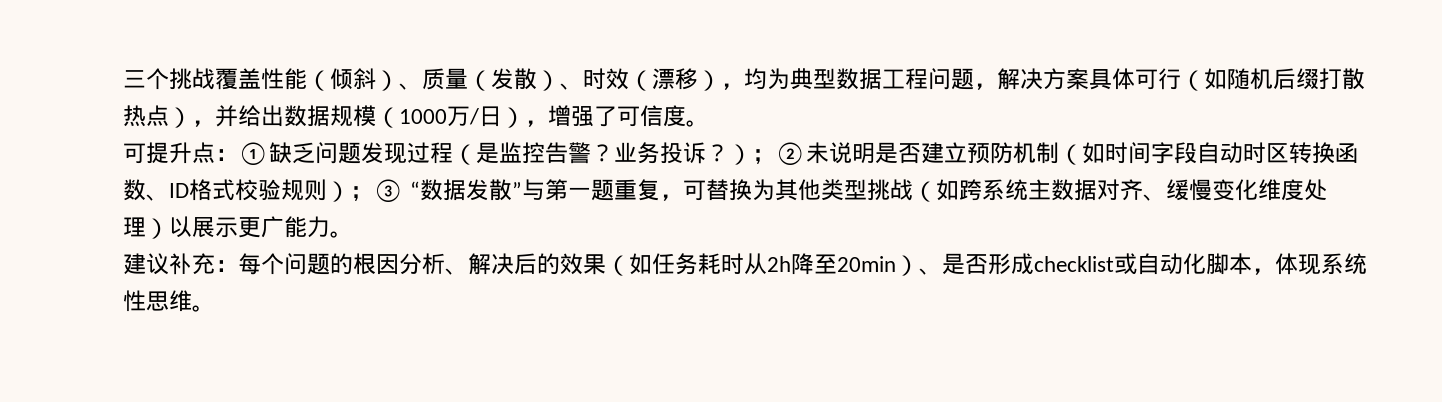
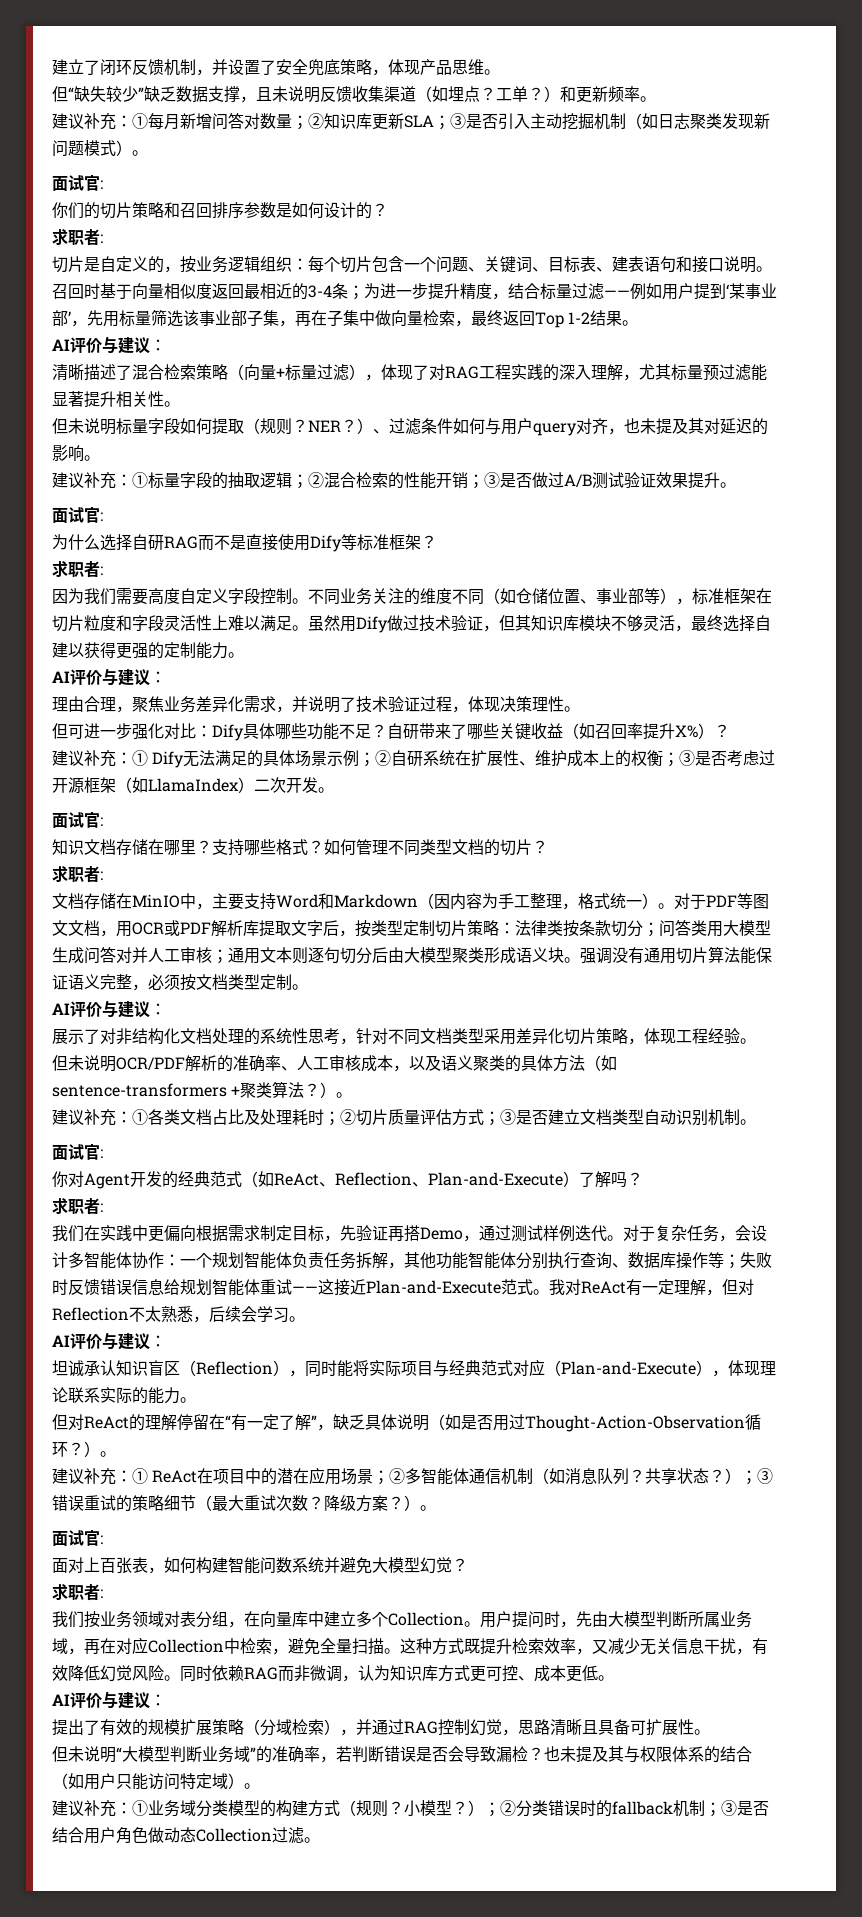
[123,68,1365,91] [123,105,709,128] [123,142,1358,165] [123,179,1328,202] [123,216,353,239] [123,253,1367,276] [123,290,192,312] 三个挑战覆盖性能（倾斜）、质量（发散）、时效（漂移），均为典型数据工程问题，解决方案具体可行（如随机后缀打散热点），并给出数据规模（1000万/日），增强了可信度。 // 可提升点：①缺乏问题发现过程（是监控告警？业务投诉？）；②未说明是否建立预防机制（如时间字段自动时区转换函数、ID格式校验规则）；③ “数据发散”与第一题重复，可替换为其他类型挑战（如跨系统主数据对齐、缓慢变化维度处理）以展示更广能力。 // 建议补充：每个问题的根因分析、解决后的效果（如任务耗时从2h降至20min）、是否形成checklist或自动化脚本，体现系统性思维 -> [52,59,500,76] [52,86,656,103] [52,113,770,130] [52,140,148,157] [52,175,103,191] [52,202,388,219] [52,228,103,246] [52,256,772,273] [52,283,777,300] [52,309,639,328] [52,337,166,354] [52,364,767,381] [52,391,180,408] [52,418,768,436] [52,445,100,462] [52,472,736,489] [52,507,103,523] [52,534,437,552] [52,560,103,578] [52,588,772,605] [52,615,771,633] [52,642,244,659] [52,669,166,686] [52,696,580,713] [52,723,730,741] [52,750,776,768] [52,777,334,794] [52,812,103,828] [52,839,548,856] [52,865,103,883] [52,893,769,910] [52,920,771,937] [52,946,772,964] [52,974,308,991] [52,1001,166,1018] [52,1028,756,1045] [52,1055,617,1072] [52,1081,353,1098] [52,1109,756,1126] [52,1144,103,1160] [52,1171,643,1189] [52,1197,103,1215] [52,1225,767,1242] [52,1252,772,1269] [52,1279,754,1296] [52,1306,305,1323] [52,1333,166,1350] [52,1359,776,1377] [52,1387,196,1404] [52,1414,761,1432] [52,1441,116,1457] [52,1467,774,1485] [52,1495,436,1512] [52,1530,103,1546] [52,1557,468,1574] [52,1583,103,1601] [52,1611,752,1628] [52,1637,768,1655] [52,1665,614,1682] [52,1692,166,1709] [52,1719,710,1736] [52,1746,752,1763] [52,1773,260,1790] [52,1800,769,1817] [52,1827,304,1844] 建立了闭环反馈机制，并设置了安全兜底策略，体现产品思维。 // 但“缺失较少”缺乏数据支撑，且未说明反馈收集渠道（如埋点？工单？）和更新频率。 // 建议补充：①每月新增问答对数量；②知识库更新SLA；③是否引入主动挖掘机制（如日志聚类发现新问题模式）。 // 面试官: // 你们的切片策略和召回排序参数是如何设计的？ // 求职者: // 切片是自定义的，按业务逻辑组织：每个切片包含一个问题、关键词、目标表、建表语句和接口说明。召回时基于向量相似度返回最相近的3-4条；为进一步提升精度，结合标量过滤——例如用户提到‘某事业部’，先用标量筛选该事业部子集，再在子集中做向量检索，最终返回Top 1-2结果。 // AI评价与建议： // 清晰描述了混合检索策略（向量+标量过滤），体现了对RAG工程实践的深入理解，尤其标量预过滤能显著提升相关性。 // 但未说明标量字段如何提取（规则？NER？）、过滤条件如何与用户query对齐，也未提及其对延迟的影响。 // 建议补充：①标量字段的抽取逻辑；②混合检索的性能开销；③是否做过A/B测试验证效果提升。 // 面试官: // 为什么选择自研RAG而不是直接使用Dify等标准框架？ // 求职者: // 因为我们需要高度自定义字段控制。不同业务关注的维度不同（如仓储位置、事业部等），标准框架在切片粒度和字段灵活性上难以满足。虽然用Dify做过技术验证，但其知识库模块不够灵活，最终选择自建以获得更强的定制能力。 // AI评价与建议： // 理由合理，聚焦业务差异化需求，并说明了技术验证过程，体现决策理性。 // 但可进一步强化对比：Dify具体哪些功能不足？自研带来了哪些关键收益（如召回率提升X%）？ // 建议补充：① Dify无法满足的具体场景示例；②自研系统在扩展性、维护成本上的权衡；③是否考虑过开源框架（如LlamaIndex）二次开发。 // 面试官: // 知识文档存储在哪里？支持哪些格式？如何管理不同类型文档的切片？ // 求职者: // 文档存储在MinIO中，主要支持Word和Markdown（因内容为手工整理，格式统一）。对于PDF等图文文档，用OCR或PDF解析库提取文字后，按类型定制切片策略：法律类按条款切分；问答类用大模型生成问答对并人工审核；通用文本则逐句切分后由大模型聚类形成语义块。强调没有通用切片算法能保证语义完整，必须按文档类型定制。 // AI评价与建议： // 展示了对非结构化文档处理的系统性思考，针对不同文档类型采用差异化切片策略，体现工程经验。 // 但未说明OCR/PDF解析的准确率、人工审核成本，以及语义聚类的具体方法（如sentence-transformers +聚类算法？）。 // 建议补充：①各类文档占比及处理耗时；②切片质量评估方式；③是否建立文档类型自动识别机制。 // 面试官: // 你对Agent开发的经典范式（如ReAct、Reflection、Plan-and-Execute）了解吗？ // 求职者: // 我们在实践中更偏向根据需求制定目标，先验证再搭Demo，通过测试样例迭代。对于复杂任务，会设计多智能体协作：一个规划智能体负责任务拆解，其他功能智能体分别执行查询、数据库操作等；失败时反馈错误信息给规划智能体重试——这接近Plan-and-Execute范式。我对ReAct有一定理解，但对Reflection不太熟悉，后续会学习。 // AI评价与建议： // 坦诚承认知识盲区（Reflection），同时能将实际项目与经典范式对应（Plan-and-Execute），体现理论联系实际的能力。 // 但对ReAct的理解停留在“有一定了解”，缺乏具体说明（如是否用过Thought-Action-Observation循环？）。 // 建议补充：① ReAct在项目中的潜在应用场景；②多智能体通信机制（如消息队列？共享状态？）；③错误重试的策略细节（最大重试次数？降级方案？）。 // 面试官: // 面对上百张表，如何构建智能问数系统并避免大模型幻觉？ // 求职者: // 我们按业务领域对表分组，在向量库中建立多个Collection。用户提问时，先由大模型判断所属业务域，再在对应Collection中检索，避免全量扫描。这种方式既提升检索效率，又减少无关信息干扰，有效降低幻觉风险。同时依赖RAG而非微调，认为知识库方式更可控、成本更低。 // AI评价与建议： // 提出了有效的规模扩展策略（分域检索），并通过RAG控制幻觉，思路清晰且具备可扩展性。 // 但未说明“大模型判断业务域”的准确率，若判断错误是否会导致漏检？也未提及其与权限体系的结合（如用户只能访问特定域）。 // 建议补充：①业务域分类模型的构建方式（规则？小模型？）；②分类错误时的fallback机制；③是否结合用户角色做动态Collection过滤

